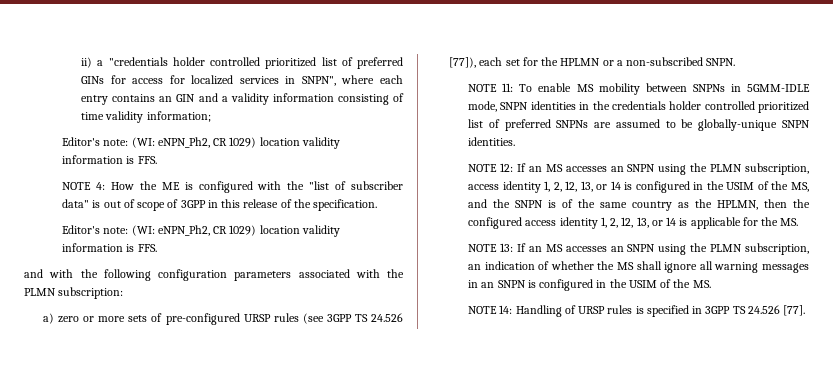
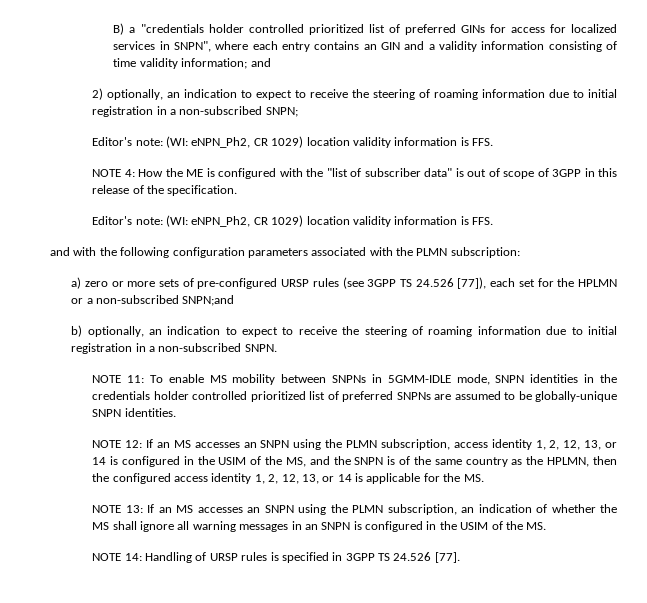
[81,57,93,68] ii) -> [113,23,125,35] B)
(211, 116) none -> [250,58,271,67] [92,88,618,100] [92,106,298,117] and // 2) optionally, an indication to expect to receive the steering of roaming information due to initial registration in a non-subscribed SNPN;
(703, 61) none -> [182,295,235,306] [71,325,617,337] [71,343,242,354] SNPN;and // b) optionally, an indication to expect to receive the steering of roaming information due to initial registration in a non-subscribed

